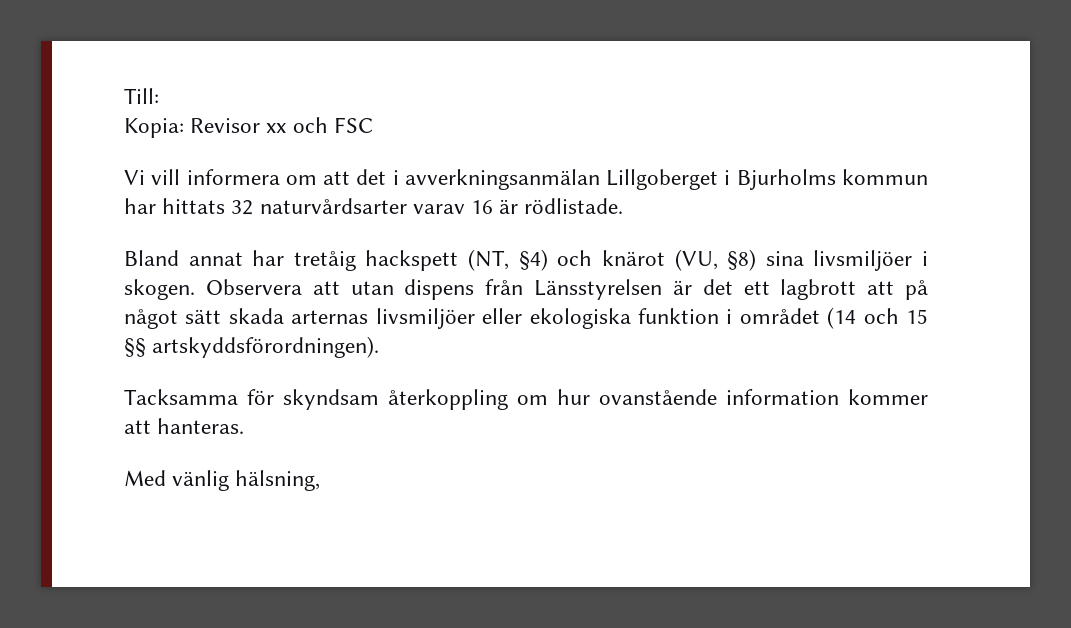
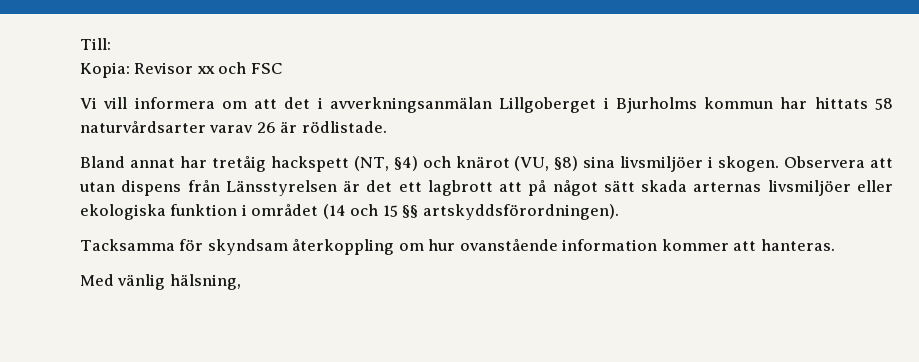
[231,200,254,215] 32 -> [875,98,894,110] 58
[471,200,494,214] 16 -> [256,122,276,133] 26

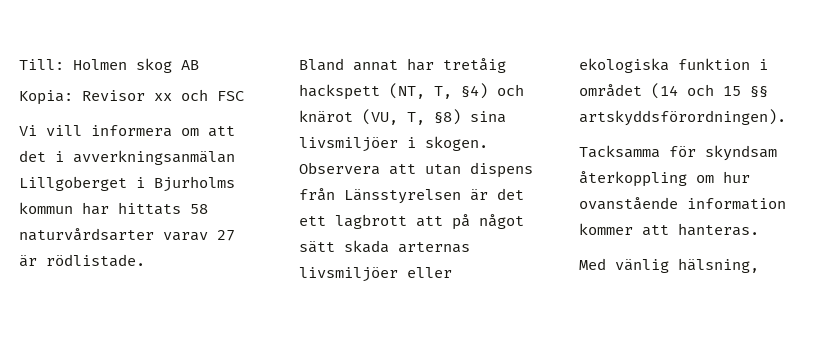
(111, 44) none -> [73,58,199,73] Holmen skog AB
[256,122,276,133] 26 -> [217,230,235,241] 27
(389, 163) none -> [434,86,452,99] T,
(550, 163) none -> [407,112,425,125] T,

